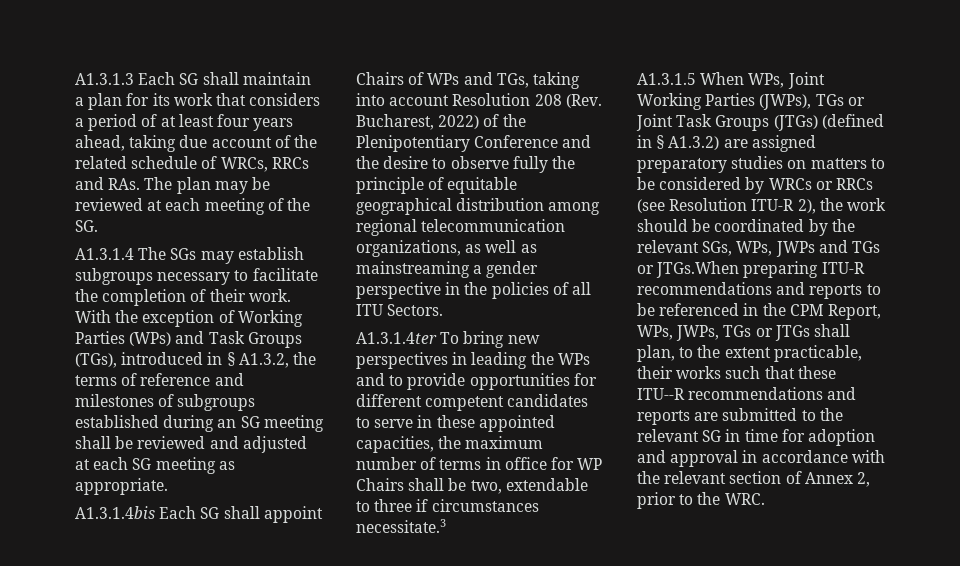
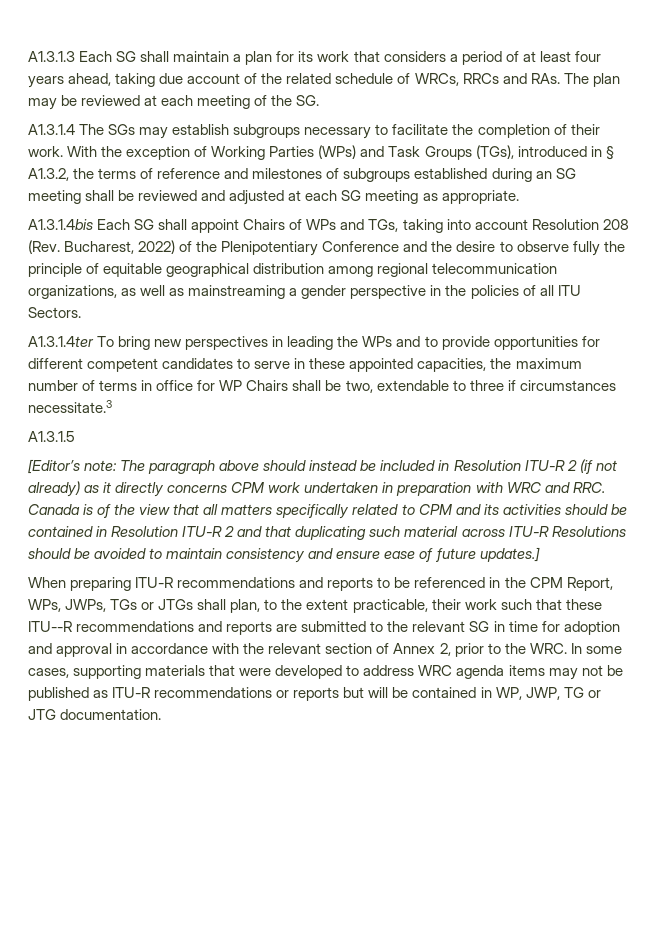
[700,72,825,89] [637,93,865,110] [636,114,884,131] [637,135,816,152] [637,156,885,173] [637,177,873,194] [637,198,886,214] [637,219,855,236] [637,240,880,257] [637,261,740,278] When WPs, Joint Working Parties (JWPs), TGs or Joint Task Groups (JTGs) (defined in § A1.3.2) are assigned preparatory studies on matters to be considered by WRCs or RRCs (see Resolution ITU-R 2), the work should be coordinated by the relevant SGs, WPs, JWPs and TGs or JTGs.When -> [28,459,617,474] [28,481,605,497] [28,504,627,519] [28,526,626,540] [28,547,540,563] [28,577,66,588] // [Editor’s note: The paragraph above should instead be included in Resolution ITU-R 2 (if not already) as it directly concerns CPM work undertaken in preparation with WRC and RRC. Canada is of the view that all matters specifically related to CPM and its activities should be contained in Resolution ITU-R 2 and that duplicating such material across ITU-R Resolutions should be avoided to maintain consistency and ensure ease of future updates.] // When
[676,366,722,379] works -> [464,599,497,610] work
(765, 499) none -> [570,643,622,654] [28,665,623,680] [28,687,601,701] [28,709,162,720] In some cases, supporting materials that were developed to address WRC agenda items may not be published as ITU-R recommendations or reports but will be contained in WP, JWP, TG or JTG documentation.

